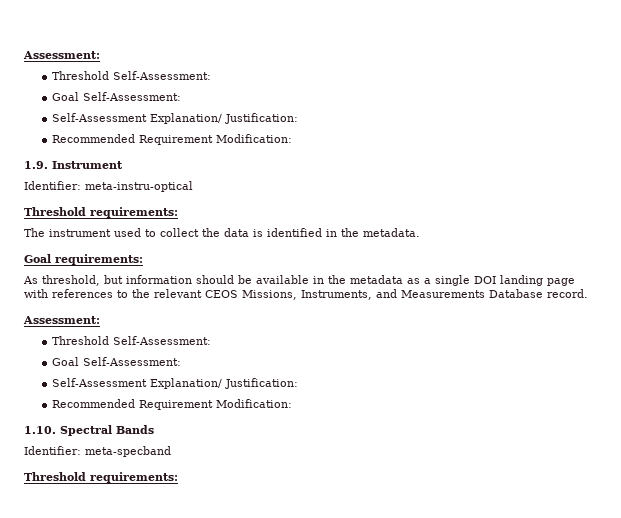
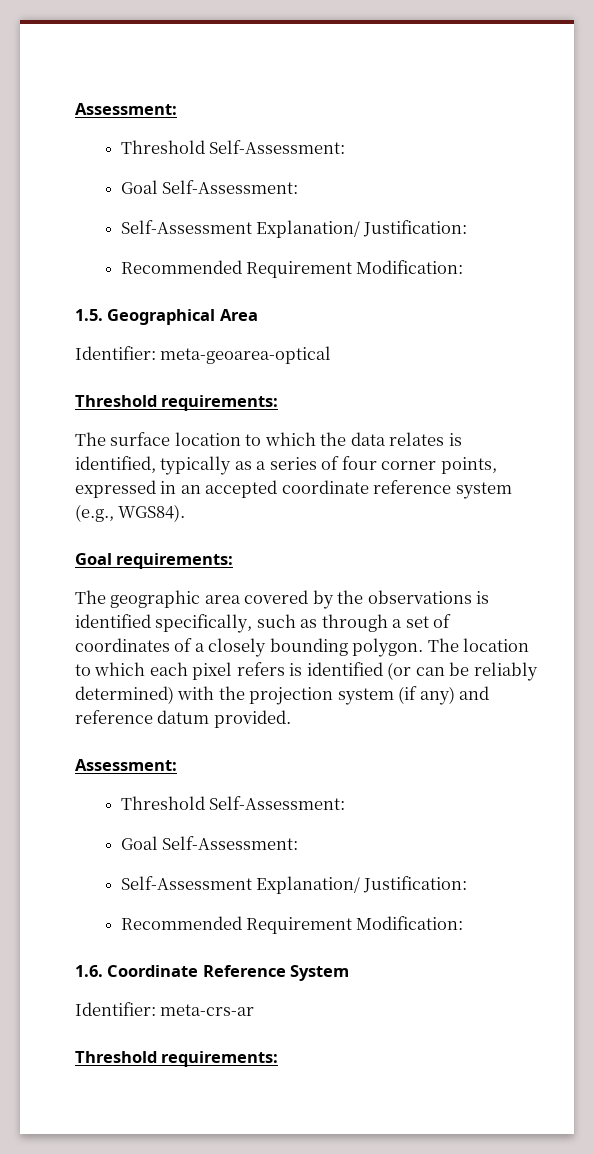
[24,161,123,169] [24,181,193,192] 1.9. Instrument // Identifier: meta-instru-optical -> [75,309,258,325] [75,346,332,364] 1.5. Geographical Area // Identifier: meta-geoarea-optical
[49,228,420,237] [24,254,143,265] [23,275,575,286] [24,289,588,300] instrument used to collect the data is identified in the metadata. // Goal requirements: // As threshold, but information should be available in the metadata as a single DOI landing page with references to the relevant CEOS Missions, Instruments, and Measurements Database record. -> [110,432,462,446] [75,456,497,475] [75,480,512,499] [75,504,186,522] [75,553,234,569] [75,590,490,609] [75,614,452,633] [75,638,530,657] [75,662,538,681] [75,686,490,705] [75,710,291,728] surface location to which the data relates is identified, typically as a series of four corner points, expressed in an accepted coordinate reference system (e.g., WGS84). // Goal requirements: // The geographic area covered by the observations is identified specifically, such as through a set of coordinates of a closely bounding polygon. The location to which each pixel refers is identified (or can be reliably determined) with the projection system (if any) and reference datum provided.
[24,425,154,436] [24,446,171,457] 1.10. Spectral Bands // Identifier: meta-specband -> [75,965,350,981] [75,1002,255,1016] 1.6. Coordinate Reference System // Identifier: meta-crs-ar

